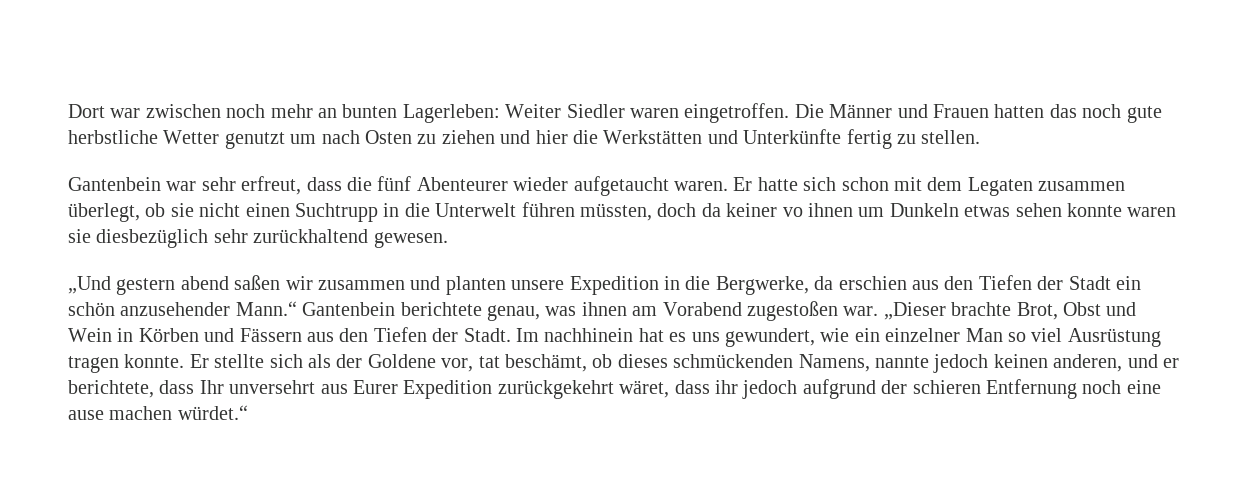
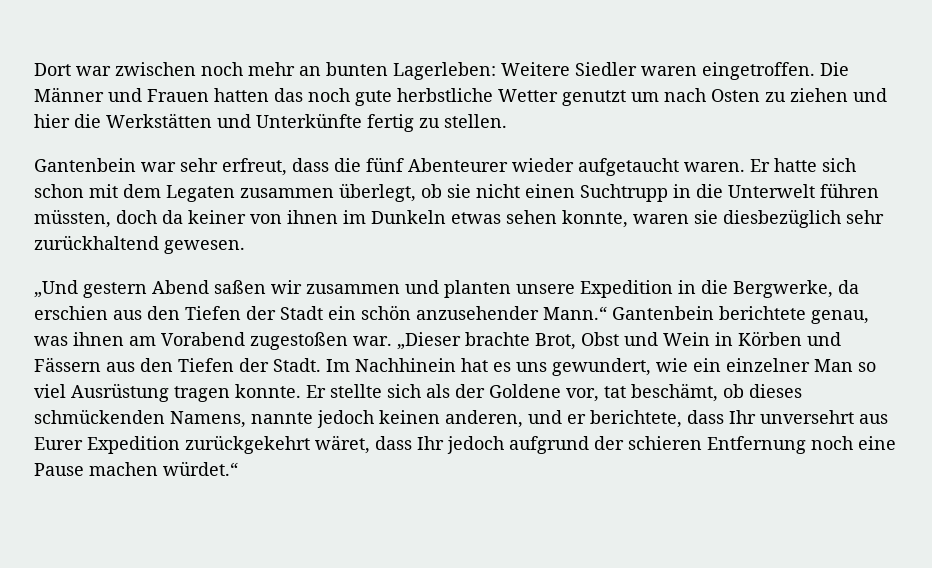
[505,104,562,118] Weiter -> [501,62,570,76] Weitere
[782,203,885,217] vo ihnen um -> [250,210,366,224] von ihnen im
[1066,203,1122,217] konnte -> [562,210,628,228] konnte,
[180,276,229,290] abend -> [152,280,209,294] Abend
[544,328,634,342] nachhinein -> [355,358,456,372] Nachhinein
[714,380,738,394] ihr -> [417,436,444,450] Ihr
[68,410,104,420] ause -> [34,463,84,476] Pause

